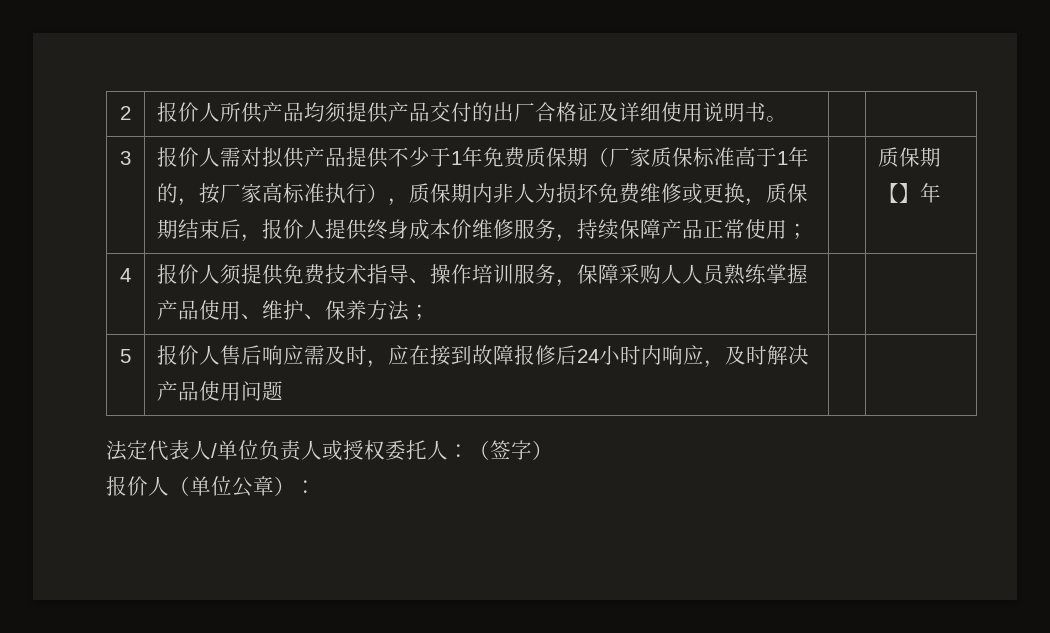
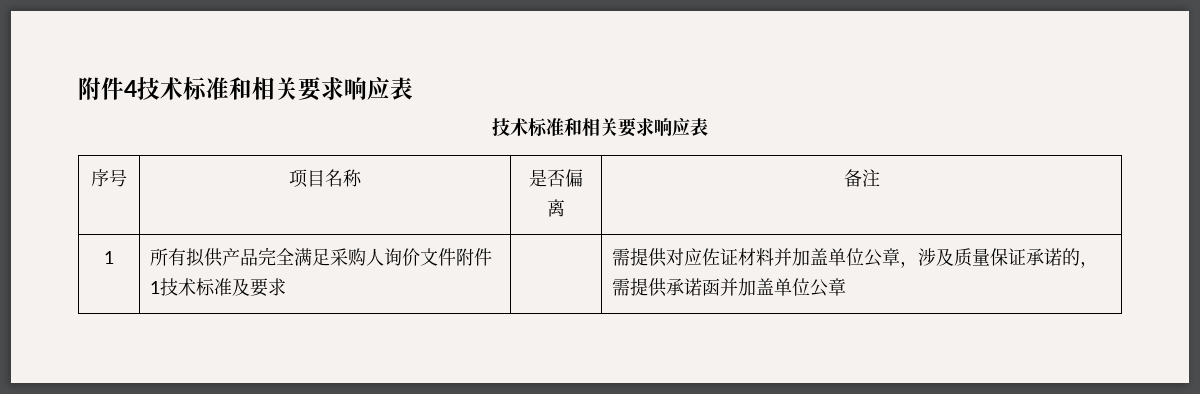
[120,106,131,120] [157,102,788,123] [120,151,131,165] [157,147,810,168] [157,183,809,206] [157,219,809,242] [878,147,942,167] [878,183,942,203] [120,268,131,282] [157,264,809,287] [157,300,431,321] [120,349,131,363] [157,345,810,368] [157,381,284,401] [106,440,553,461] [106,476,316,497] 2 | 报价人所供产品均须提供产品交付的出厂合格证及详细使用说明书。 | | // 3 | 报价人需对拟供产品提供不少于1年免费质保期（厂家质保标准高于1年的，按厂家高标准执行），质保期内非人为损坏免费维修或更换，质保期结束后，报价人提供终身成本价维修服务，持续保障产品正常使用； | | 质保期【】年 // 4 | 报价人须提供免费技术指导、操作培训服务，保障采购人人员熟练掌握产品使用、维护、保养方法； | | // 5 | 报价人售后响应需及时，应在接到故障报修后24小时内响应，及时解决产品使用问题 | | // 法定代表人/单位负责人或授权委托人：（签字） // 报价人（单位公章）： -> [78,77,413,101] [492,118,708,137] [91,169,127,187] [289,169,362,188] [529,169,583,187] [547,199,565,217] [843,169,880,187] [104,251,114,264] [150,247,493,267] [150,278,287,297] [612,248,1099,268] [612,278,847,297] 附件4技术标准和相关要求响应表 // 技术标准和相关要求响应表 // 序号 | 项目名称 | 是否偏离 | 备注 // 1 | 所有拟供产品完全满足采购人询价文件附件1技术标准及要求 | | 需提供对应佐证材料并加盖单位公章，涉及质量保证承诺的，需提供承诺函并加盖单位公章

